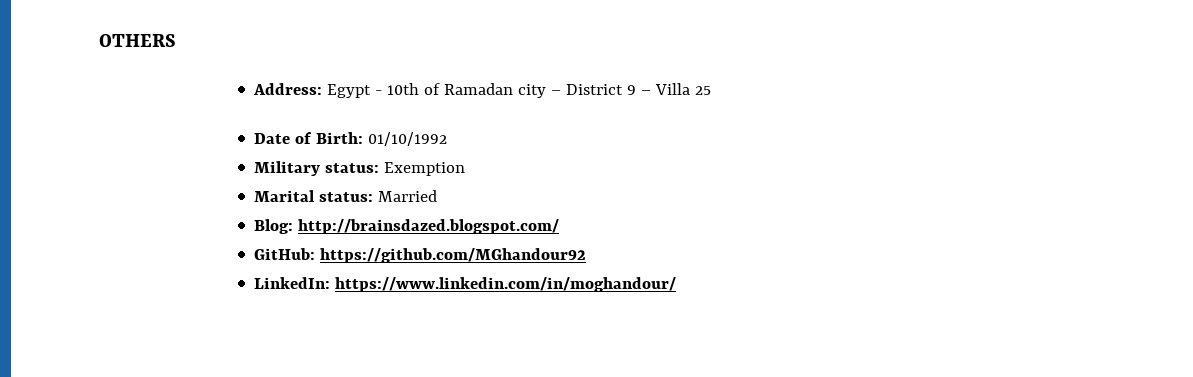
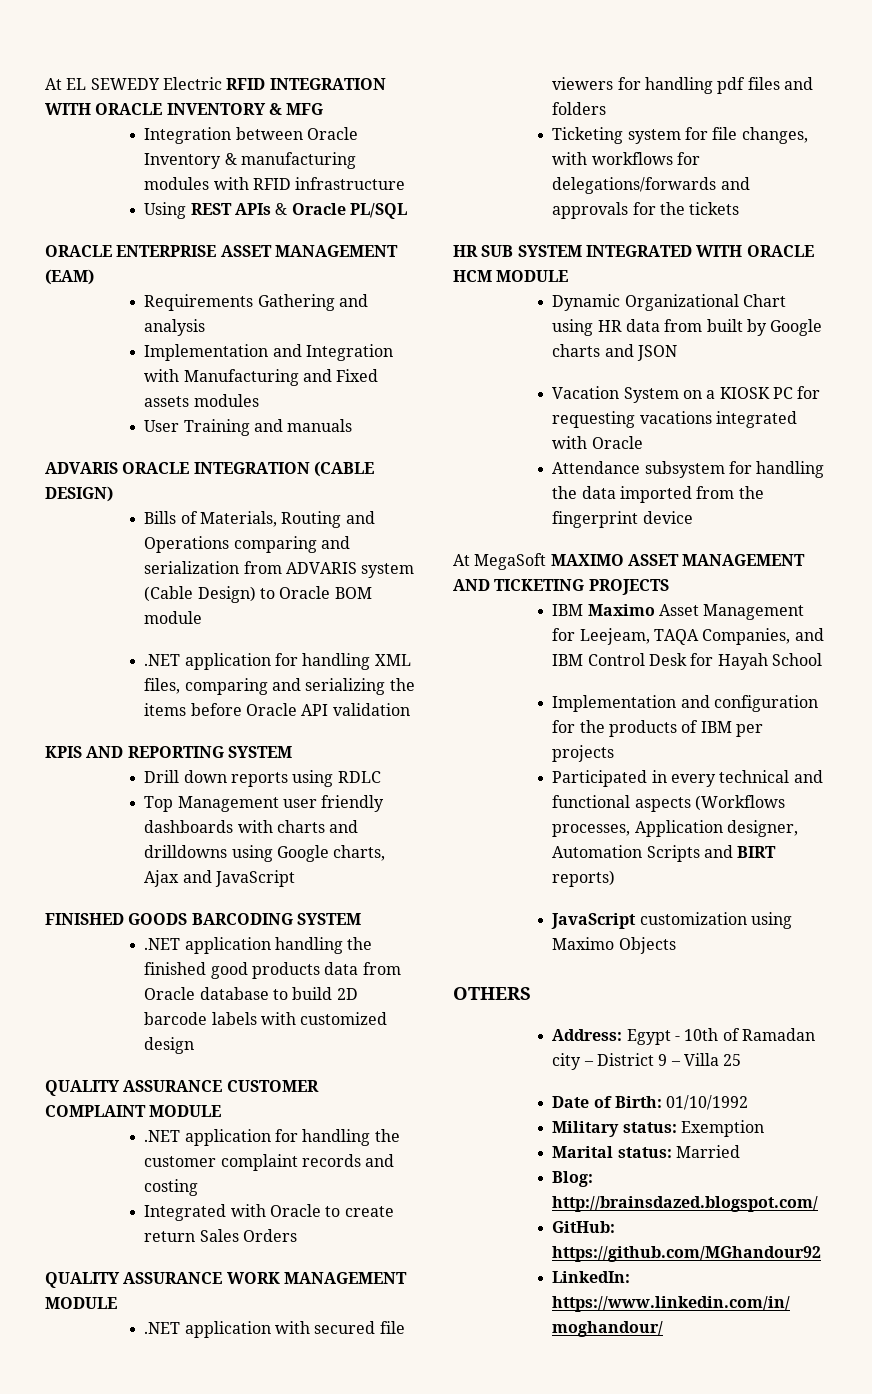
(99, 40) none -> [45,77,386,90] [45,103,324,115] [144,127,359,144] [144,152,357,169] [144,177,406,190] [144,202,408,219] [45,245,398,257] [45,269,94,285] [144,294,369,311] [144,319,206,336] [144,344,394,361] [144,369,379,386] [144,394,259,407] [144,419,353,436] [45,461,374,477] [45,486,113,502] [144,511,375,528] [144,536,351,553] [144,561,415,578] [144,586,372,603] [144,611,203,624] [144,653,411,670] [144,678,415,695] [144,703,410,716] [45,746,292,758] [144,770,381,787] [144,795,385,812] [144,820,359,833] [144,845,386,862] [144,870,296,887] [45,913,361,925] [144,937,373,954] [144,962,401,979] [144,987,358,1000] [144,1012,388,1025] [144,1037,195,1054] [45,1080,319,1096] [45,1105,222,1117] [144,1129,400,1146] [144,1154,395,1171] [144,1179,199,1196] [144,1204,394,1221] [144,1229,298,1242] [45,1272,407,1288] [45,1297,117,1309] [144,1321,405,1338] [552,77,814,94] [552,102,607,115] [552,127,808,144] [552,152,701,165] [552,177,750,194] [552,202,740,219] [453,245,814,257] [453,270,569,282] [552,294,787,311] [552,319,823,336] [552,344,678,361] [552,386,821,403] [552,411,798,428] [552,436,643,449] [552,461,825,478] [552,486,764,503] [552,511,693,528] [453,553,806,570] [453,579,669,595] [552,604,805,620] [552,628,824,645] [552,653,823,670] [552,695,819,712] [552,720,764,737] [552,745,615,762] [552,770,823,787] [552,795,786,812] [552,820,799,837] [552,845,777,862] [552,870,616,887] [551,912,793,929] [552,937,676,954] At EL SEWEDY Electric RFID INTEGRATION WITH ORACLE INVENTORY & MFG // Integration between Oracle Inventory & manufacturing modules with RFID infrastructure // Using REST APIs & Oracle PL/SQL // ORACLE ENTERPRISE ASSET MANAGEMENT (EAM) // Requirements Gathering and analysis // Implementation and Integration with Manufacturing and Fixed assets modules // User Training and manuals // ADVARIS ORACLE INTEGRATION (CABLE DESIGN) // Bills of Materials, Routing and Operations comparing and serialization from ADVARIS system (Cable Design) to Oracle BOM module // .NET application for handling XML files, comparing and serializing the items before Oracle API validation // KPIS AND REPORTING SYSTEM // Drill down reports using RDLC // Top Management user friendly dashboards with charts and drilldowns using Google charts, Ajax and JavaScript // FINISHED GOODS BARCODING SYSTEM // .NET application handling the finished good products data from Oracle database to build 2D barcode labels with customized design // QUALITY ASSURANCE CUSTOMER COMPLAINT MODULE // .NET application for handling the customer complaint records and costing // Integrated with Oracle to create return Sales Orders // QUALITY ASSURANCE WORK MANAGEMENT MODULE // .NET application with secured file viewers for handling pdf files and folders // Ticketing system for file changes, with workflows for delegations/forwards and approvals for the tickets // HR SUB SYSTEM INTEGRATED WITH ORACLE HCM MODULE // Dynamic Organizational Chart using HR data from built by Google charts and JSON // Vacation System on a KIOSK PC for requesting vacations integrated with Oracle // Attendance subsystem for handling the data imported from the fingerprint device // At MegaSoft MAXIMO ASSET MANAGEMENT AND TICKETING PROJECTS // IBM Maximo Asset Management for Leejeam, TAQA Companies, and IBM Control Desk for Hayah School // Implementation and configuration for the products of IBM per projects // Participated in every technical and functional aspects (Workflows processes, Application designer, Automation Scripts and BIRT reports) // JavaScript customization using Maximo Objects //

